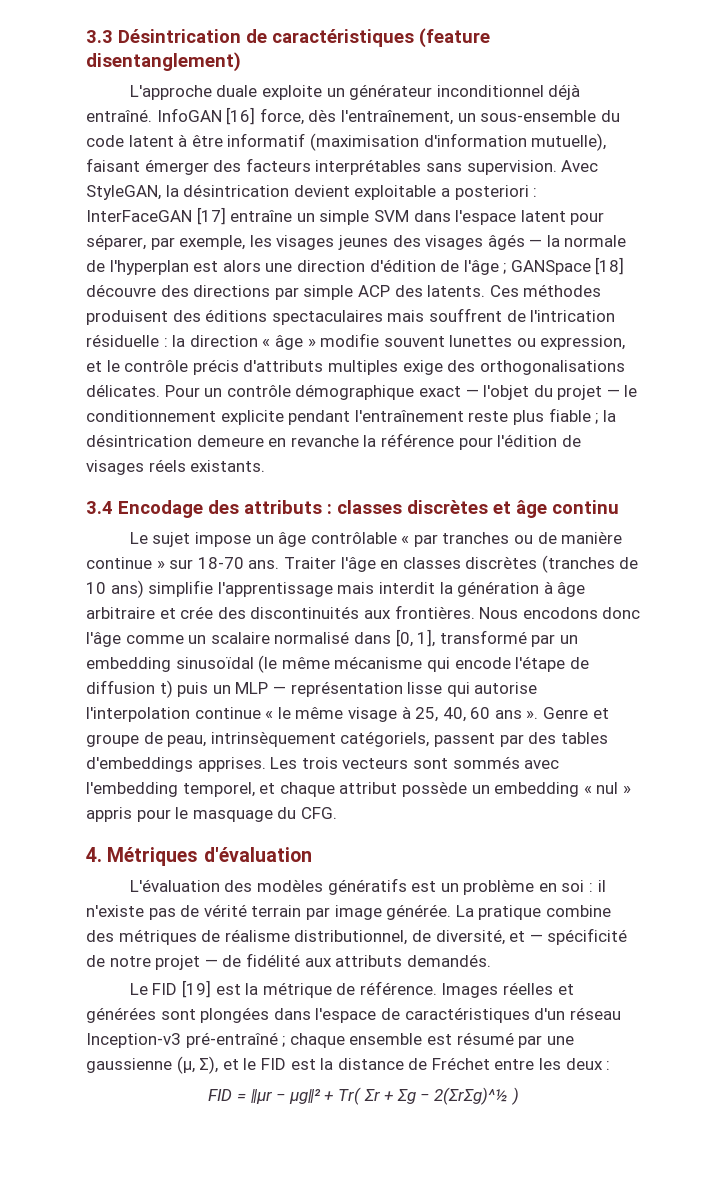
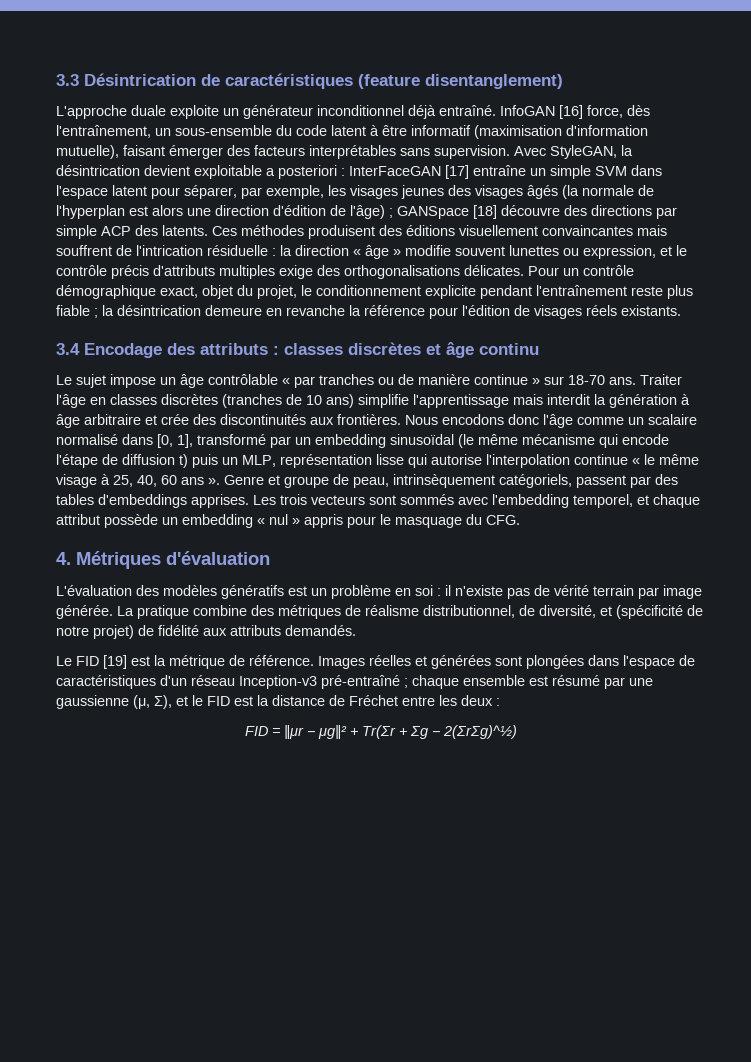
[529,235,560,247] — la -> [562,185,579,199] (la
[463,260,499,275] l'âge -> [350,205,385,219] l'âge)
[271,310,383,325] spectaculaires -> [459,225,633,236] visuellement convaincantes
[418,385,620,400] exact — l'objet du projet — -> [160,285,297,299] exact, objet du projet,
[235,682,286,694] MLP — -> [242,455,276,467] MLP,
[529,928,628,945] [86,955,218,970] — spécificité de notre projet — -> [616,605,703,619] [56,625,134,639] (spécificité de notre projet)
[338,1087,380,1105] Tr( Σr -> [362,725,396,739] Tr(Σr
[433,1087,519,1105] 2(ΣrΣg)^½ ) -> [443,725,517,739] 2(ΣrΣg)^½)

